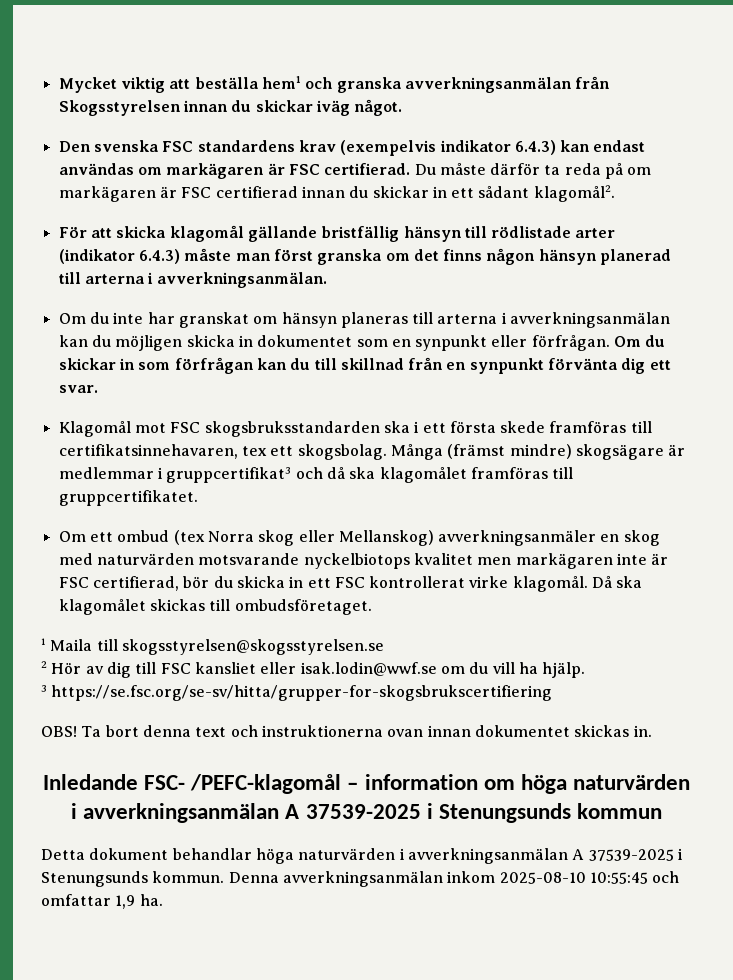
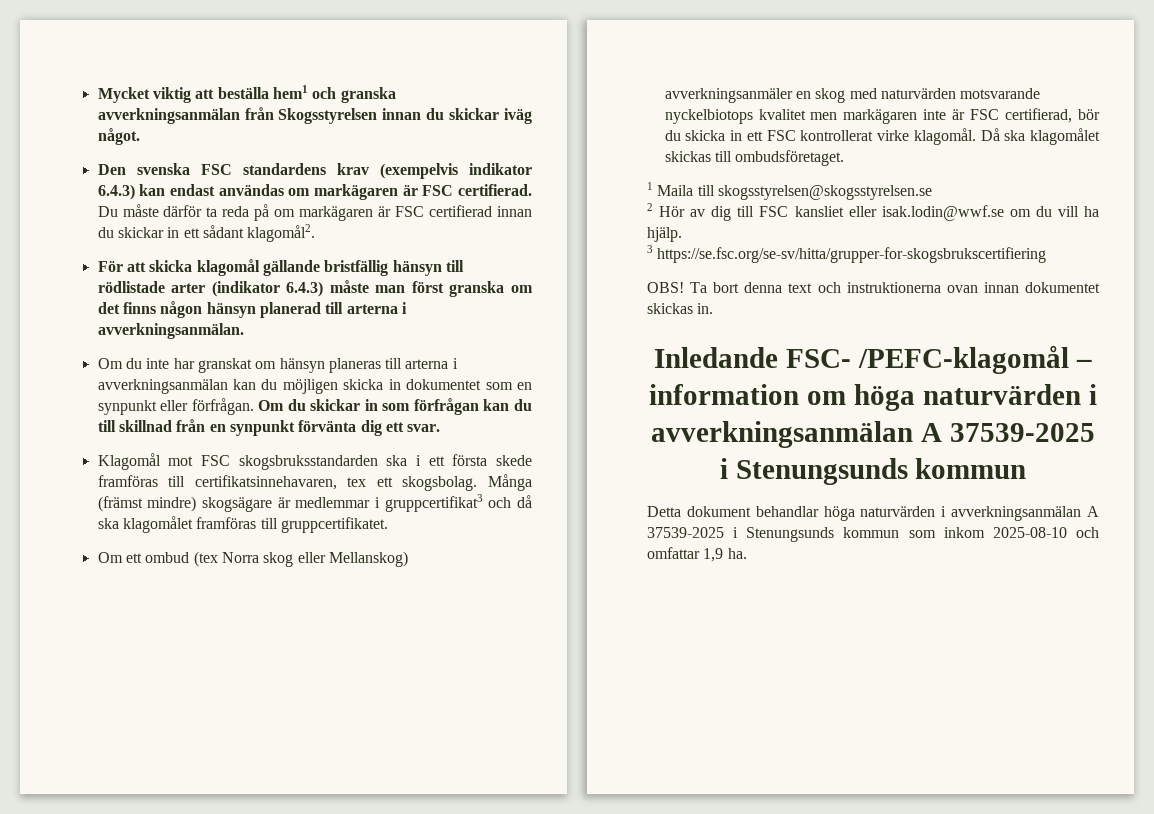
[152,871,443,887] kommun. Denna avverkningsanmälan -> [843,527,936,538] kommun som
[589,872,648,884] 10:55:45 -> (1067, 532) none

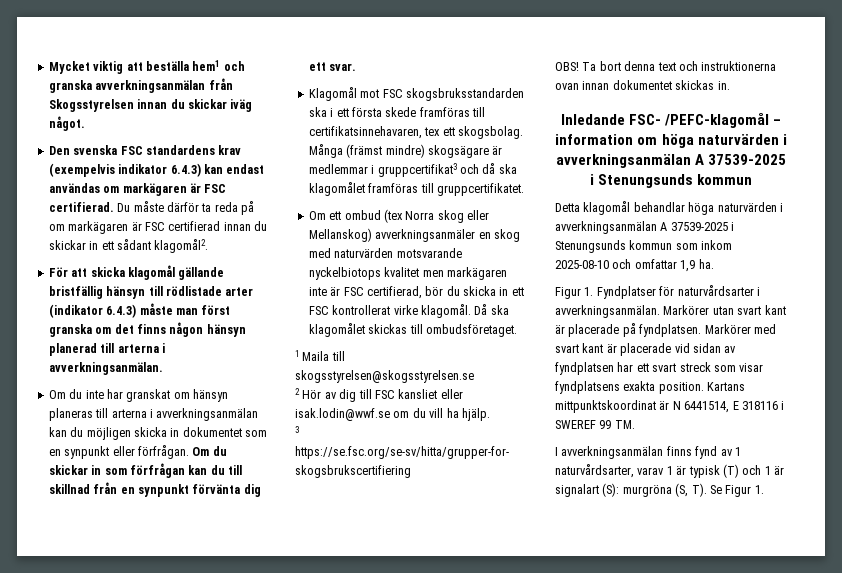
[686,506,751,517] dokument -> [583,201,631,215] klagomål
(747, 553) none -> [555,285,760,299] [555,305,786,318] [555,323,776,337] [555,343,737,356] [555,362,764,375] [555,381,746,394] [555,400,785,413] [555,420,635,429] [555,446,741,459] [555,464,784,478] [555,483,764,497] // Figur 1. Fyndplatser för naturvårdsarter i avverkningsanmälan. Markörer utan svart kant är placerade på fyndplatsen. Markörer med svart kant är placerade vid sidan av fyndplatsen har ett svart streck som visar fyndplatsens exakta position. Kartans mittpunktskoordinat är N 6441514, E 318116 i SWEREF 99 TM. // I avverkningsanmälan finns fynd av 1 naturvårdsarter, varav 1 är typisk (T) och 1 är signalart (S): murgröna (S, T). Se Figur 1.

